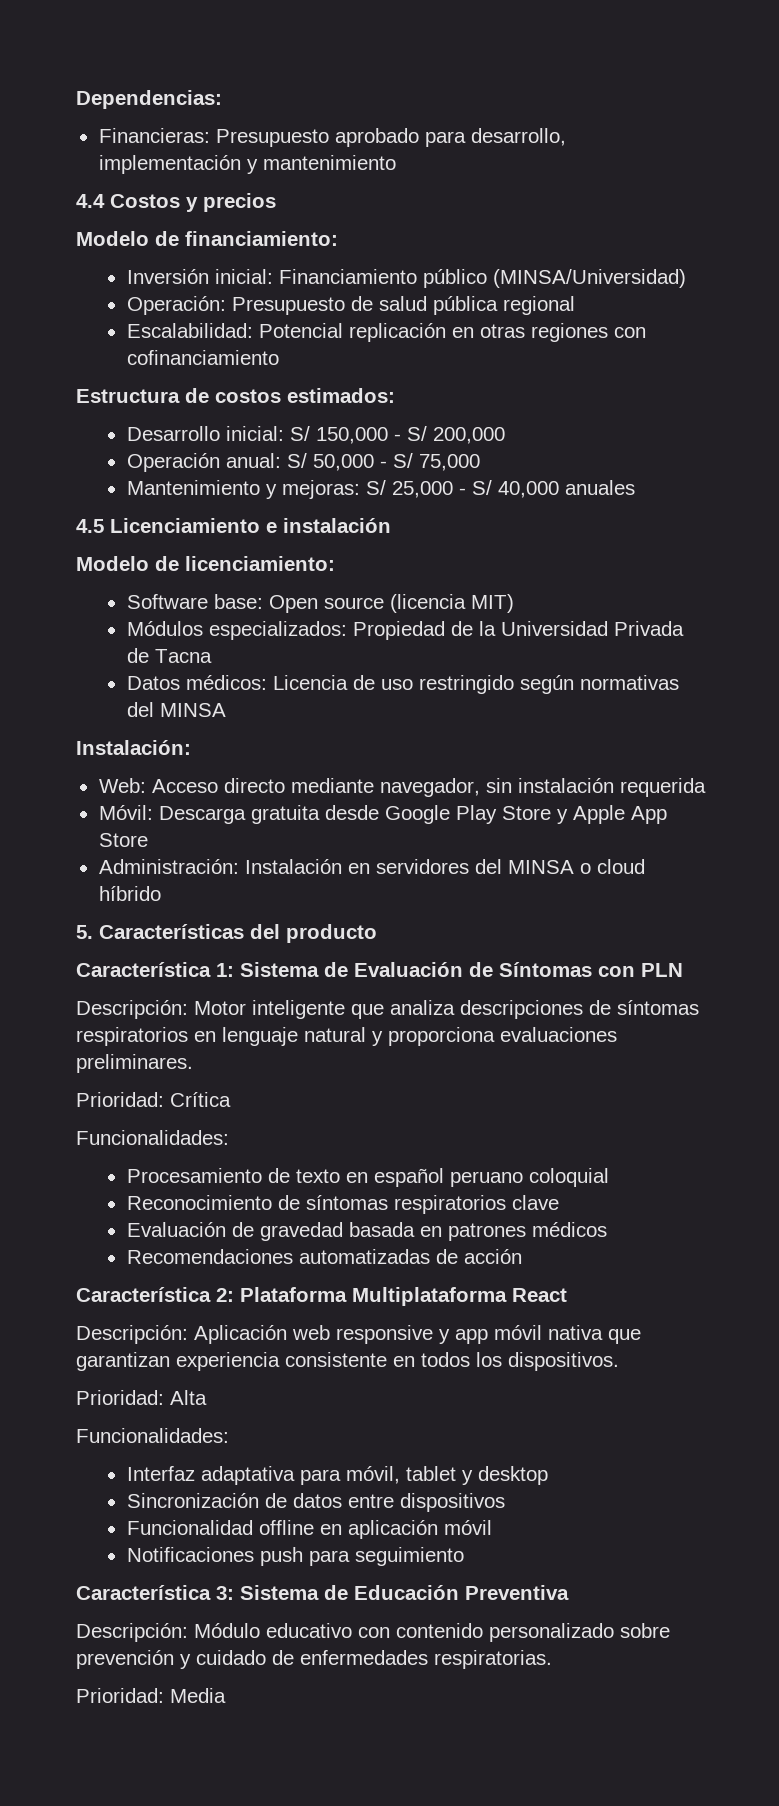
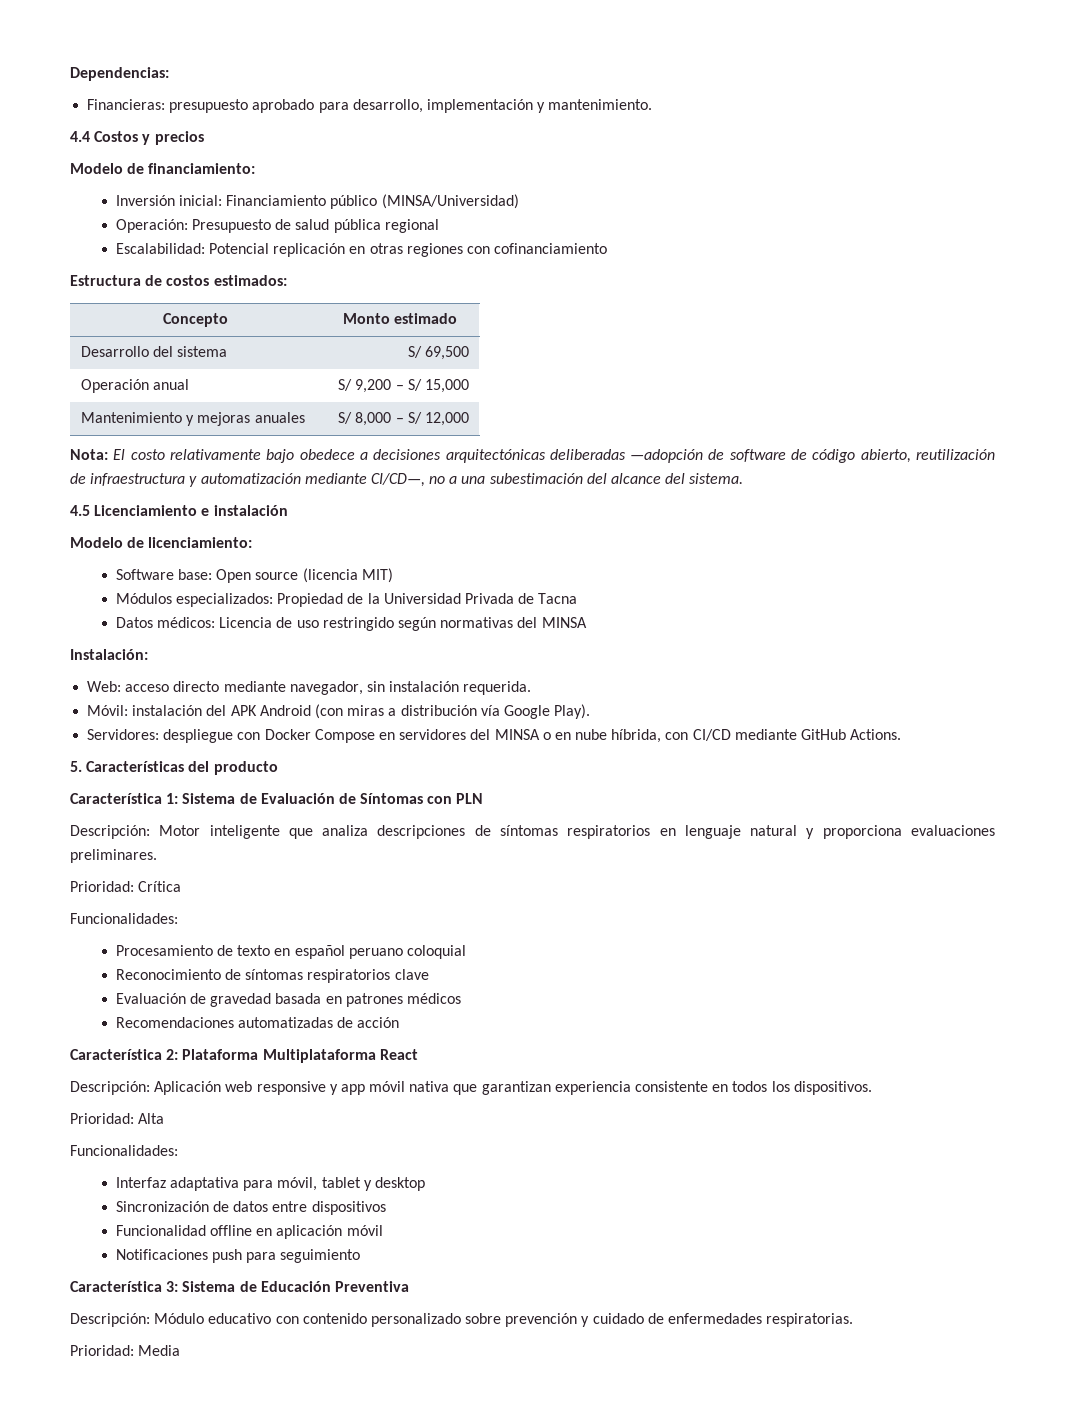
[215,129,329,147] Presupuesto -> [169,99,249,113] presupuesto
[262,155,396,170] mantenimiento -> [548,99,653,110] mantenimiento.
[126,426,505,444] [126,453,480,472] [126,480,635,499] // Desarrollo inicial: S/ 150,000 - S/ 200,000 // Operación anual: S/ 50,000 - S/ 75,000 // Mantenimiento y mejoras: S/ 25,000 - S/ 40,000 anuales -> [163,313,228,327] [342,313,458,324] [81,346,228,357] [407,346,469,360] [81,379,190,393] [338,379,469,393] [81,412,305,426] [338,412,469,426] [70,449,995,463] [70,473,744,487] // Concepto | Monto estimado // Desarrollo del sistema | S/ 69,500 // Operación anual | S/ 9,200 – S/ 15,000 // Mantenimiento y mejoras anuales | S/ 8,000 – S/ 12,000 // Nota: El costo relativamente bajo obedece a decisiones arquitectónicas deliberadas —adopción de software de código abierto, reutilización de infraestructura y automatización mediante CI/CD—, no a una subestimación del alcance del sistema.
[151,779,218,793] Acceso -> [125,684,170,692] acceso
[619,778,706,797] requerida -> [463,681,532,695] requerida.
[158,805,667,824] [98,833,148,847] [98,859,342,874] Descarga gratuita desde Google Play Store y Apple App Store // Administración: Instalación -> [132,704,591,719] [87,729,375,743] instalación del APK Android (con miras a distribución vía Google Play). // Servidores: despliegue con Docker Compose
[596,859,645,874] [98,886,161,901] cloud híbrido -> [554,729,902,743] en nube híbrida, con CI/CD mediante GitHub Actions.

